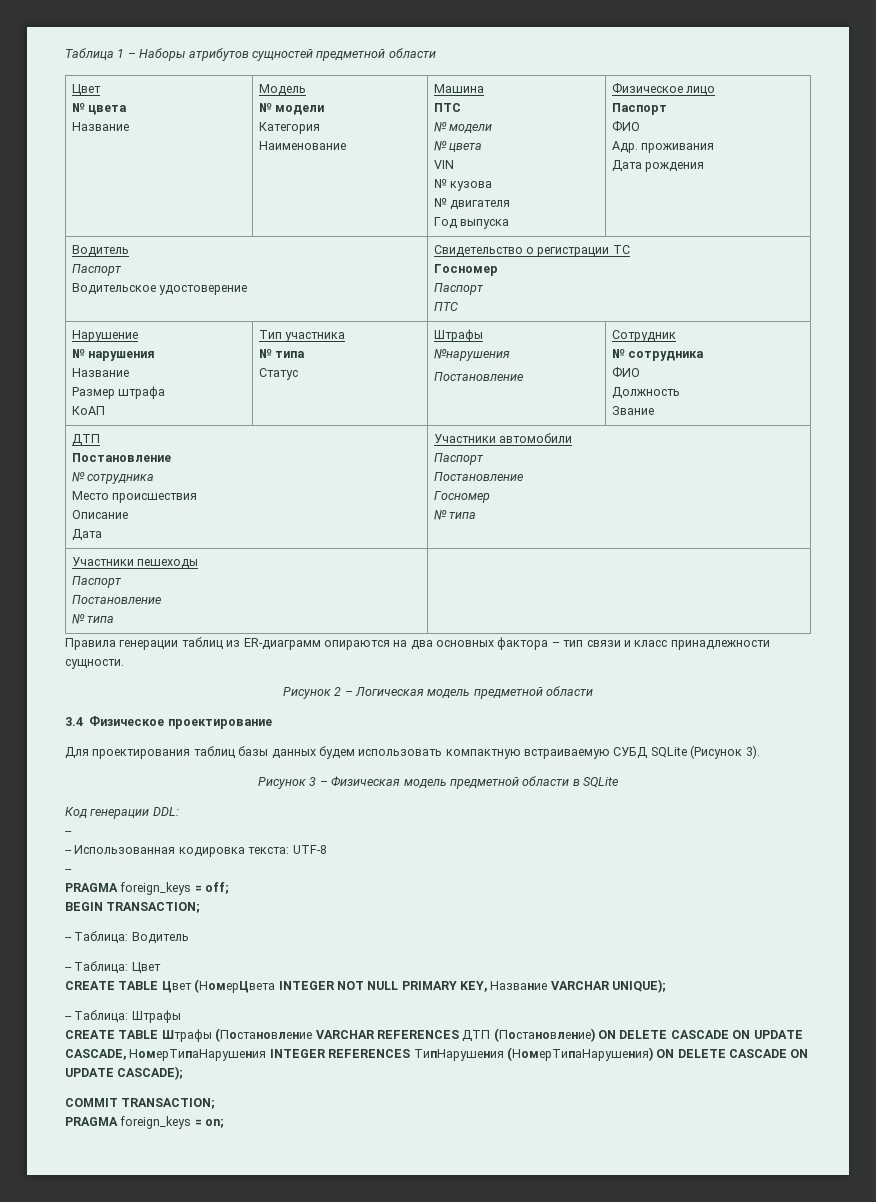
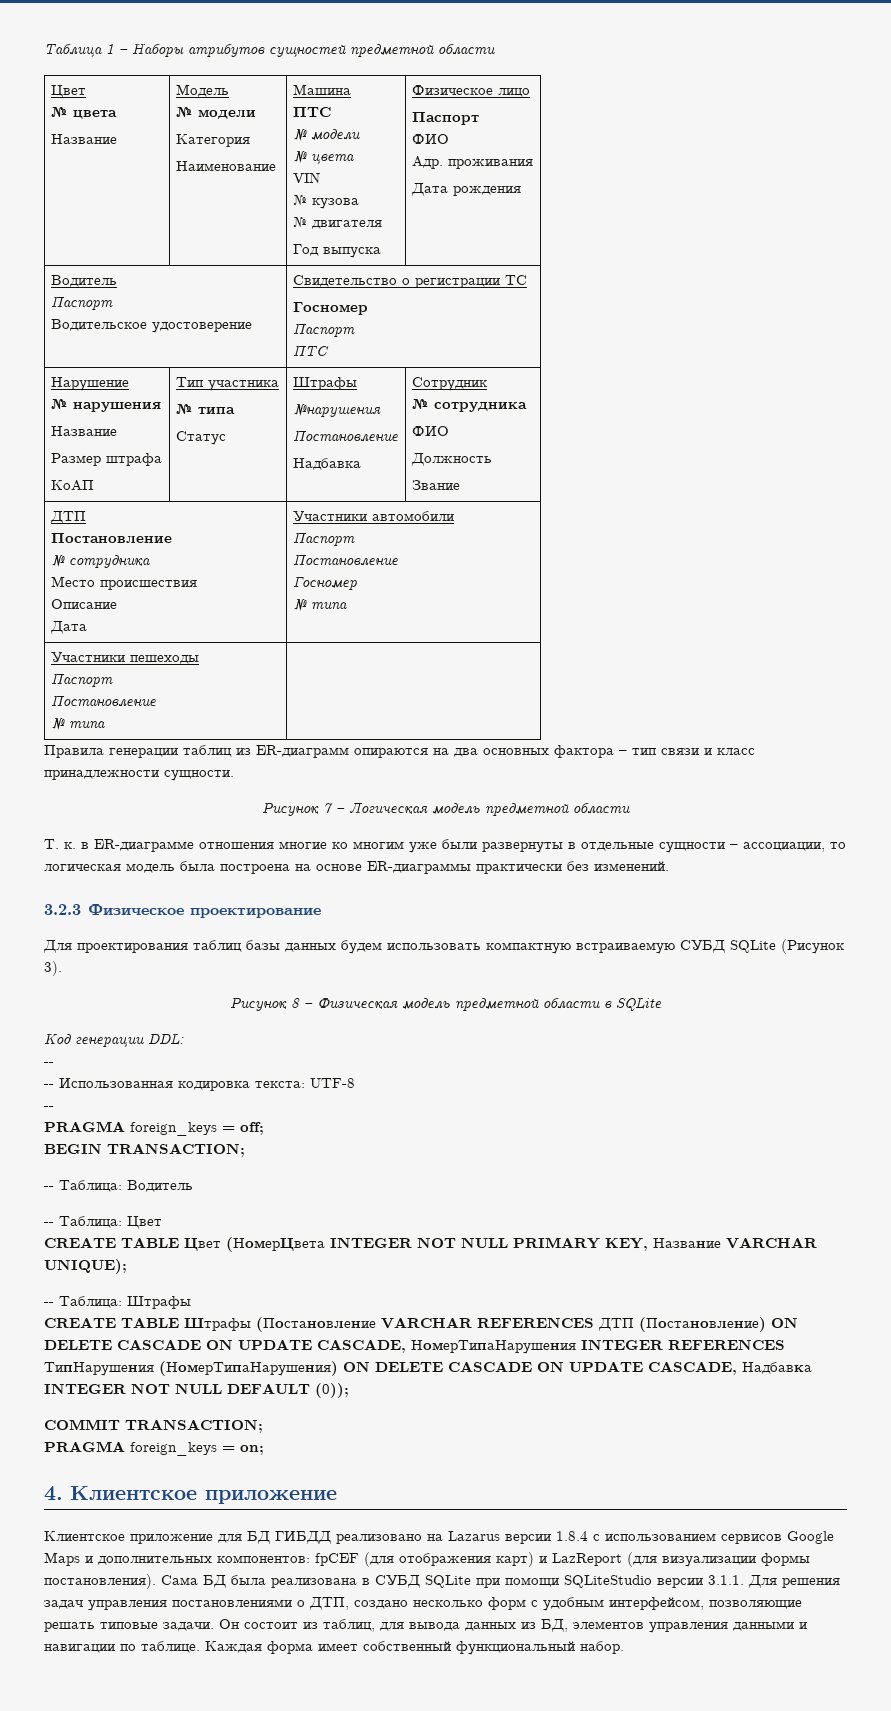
(524, 376) none -> [292,458,361,470] // Надбавка
[334,687,342,696] 2 -> [323,803,333,813] 7
[65,717,83,726] 3.4 -> [44,839,846,853] [44,861,669,874] [44,904,81,915] Т. к. в ER-диаграмме отношения многие ко многим уже были развернуты в отдельные сущности – ассоциации, то логическая модель была построена на основе ER-диаграммы практически без изменений. // 3.2.3
[309,777,317,786] 3 -> [291,998,300,1008] 8
[117,1066,184,1080] CASCADE); -> [648,1361,812,1375] [44,1383,349,1398] CASCADE, Надбавка INTEGER NOT NULL DEFAULT (0));
(225, 1123) none -> [44,1486,338,1504] [44,1531,834,1544] [44,1552,810,1567] [44,1574,840,1589] [44,1597,802,1611] [44,1619,807,1633] [44,1641,624,1655] // 4. Клиентское приложение // Клиентское приложение для БД ГИБДД реализовано на Lazarus версии 1.8.4 с использованием сервисов Google Maps и дополнительных компонентов: fpCEF (для отображения карт) и LazReport (для визуализации формы постановления). Сама БД была реализована в СУБД SQLite при помощи SQLiteStudio версии 3.1.1. Для решения задач управления постановлениями о ДТП, создано несколько форм с удобным интерфейсом, позволяющие решать типовые задачи. Он состоит из таблиц, для вывода данных из БД, элементов управления данными и навигации по таблице. Каждая форма имеет собственный функциональный набор.

